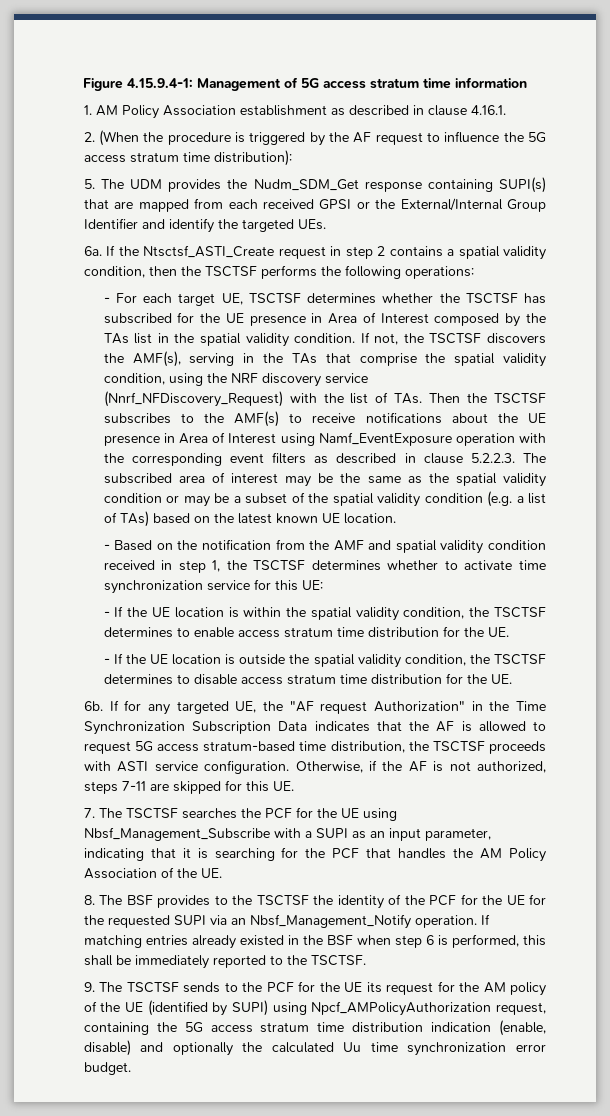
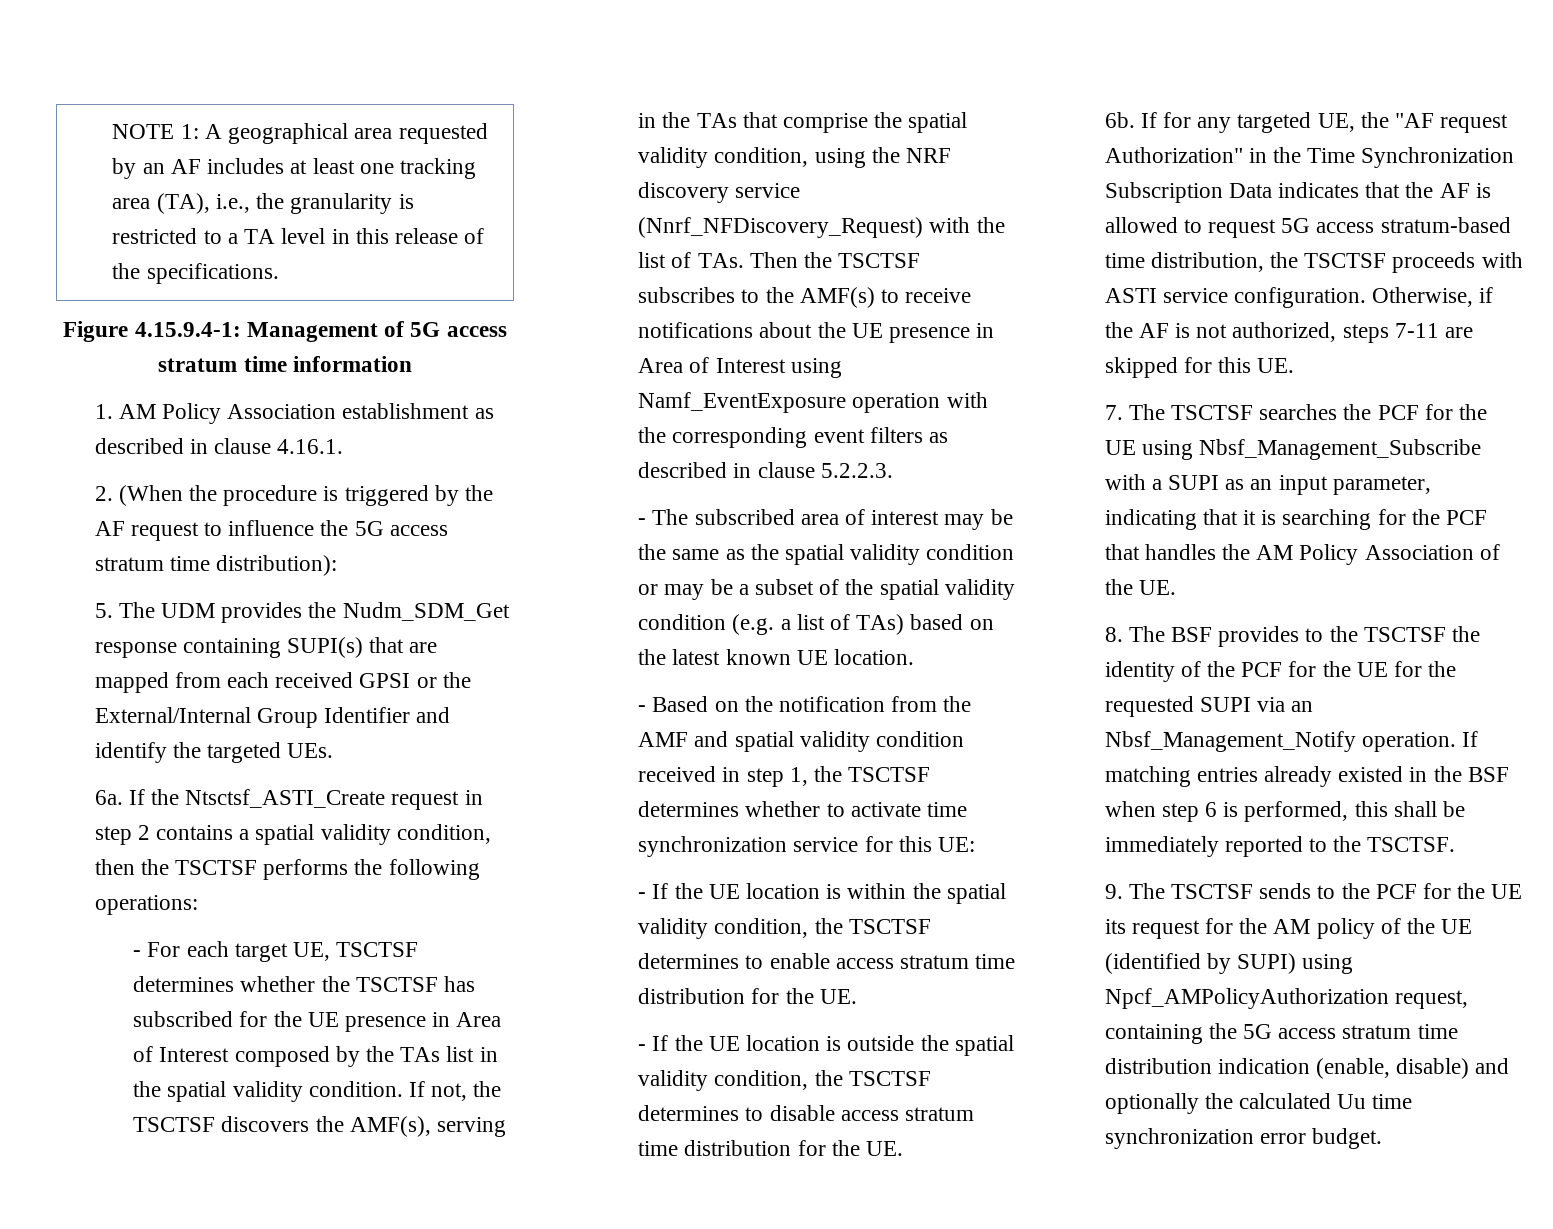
(83, 84) none -> [112,123,488,144] [112,158,476,179] [112,193,414,214] [112,228,485,244] [112,263,279,284] NOTE 1: A geographical area requested by an AF includes at least one tracking area (TA), i.e., the granularity is restricted to a TA level in this release of the specifications. //
(515, 458) none -> [638,518,647,525] // -

